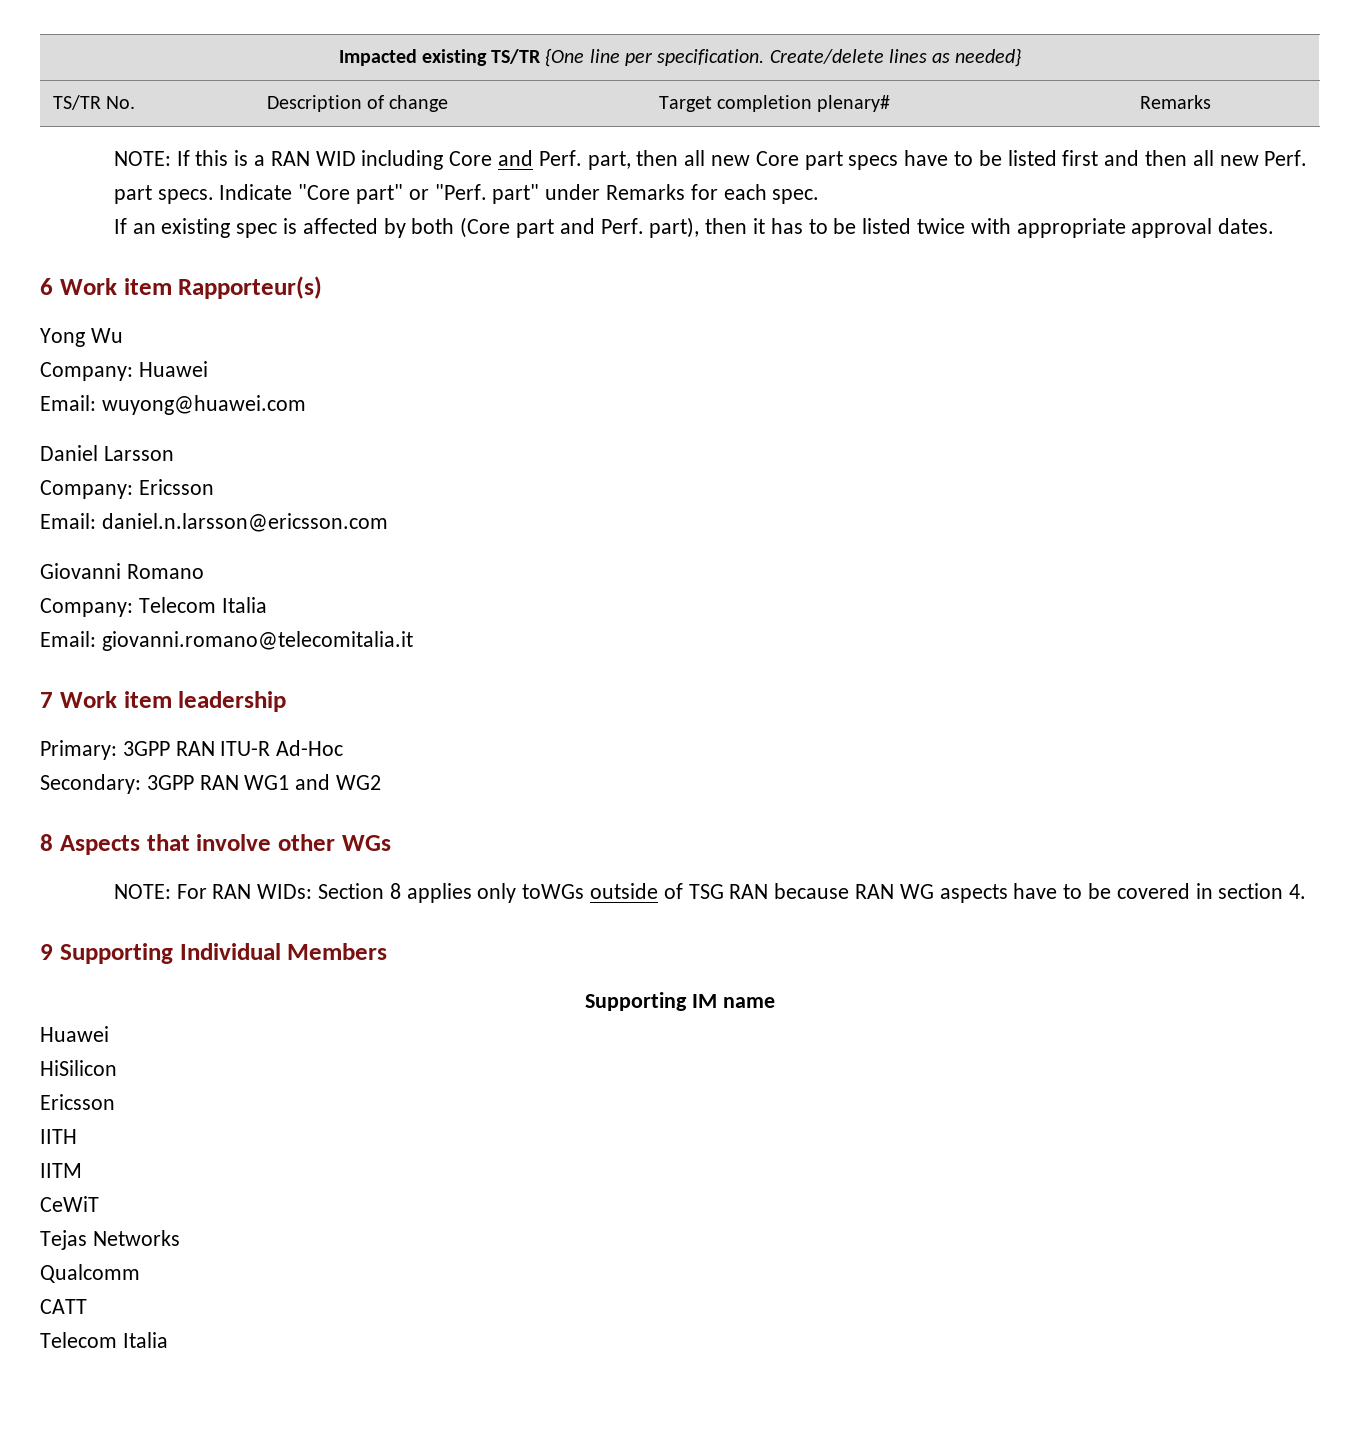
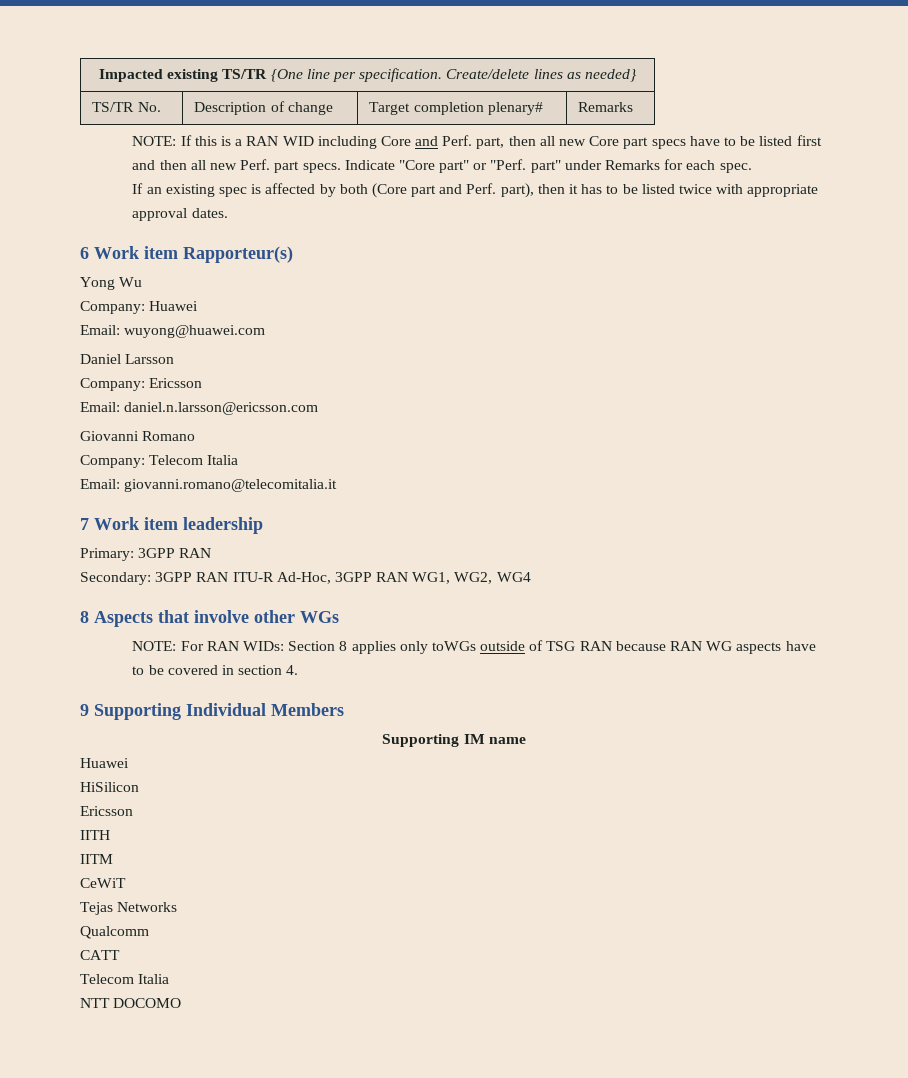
[220,740,344,756] ITU-R Ad-Hoc -> (212, 553) none
[244,774,382,790] WG1 and WG2 -> [232,572,531,584] ITU-R Ad-Hoc, 3GPP RAN WG1, WG2, WG4
(168, 1340) none -> [80,998,182,1008] // NTT DOCOMO

